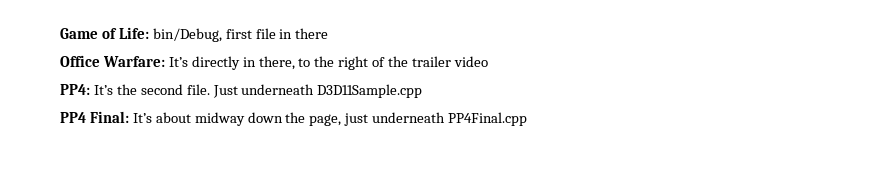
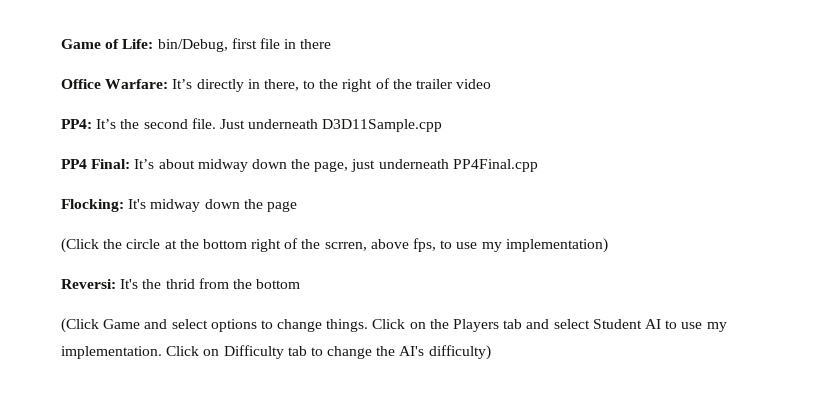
(528, 119) none -> [61,199,297,212] [61,238,608,253] [61,278,301,289] [61,318,727,333] [61,345,491,360] // Flocking: It's midway down the page // (Click the circle at the bottom right of the scrren, above fps, to use my implementation) // Reversi: It's the thrid from the bottom // (Click Game and select options to change things. Click on the Players tab and select Student AI to use my implementation. Click on Difficulty tab to change the AI's difficulty)

